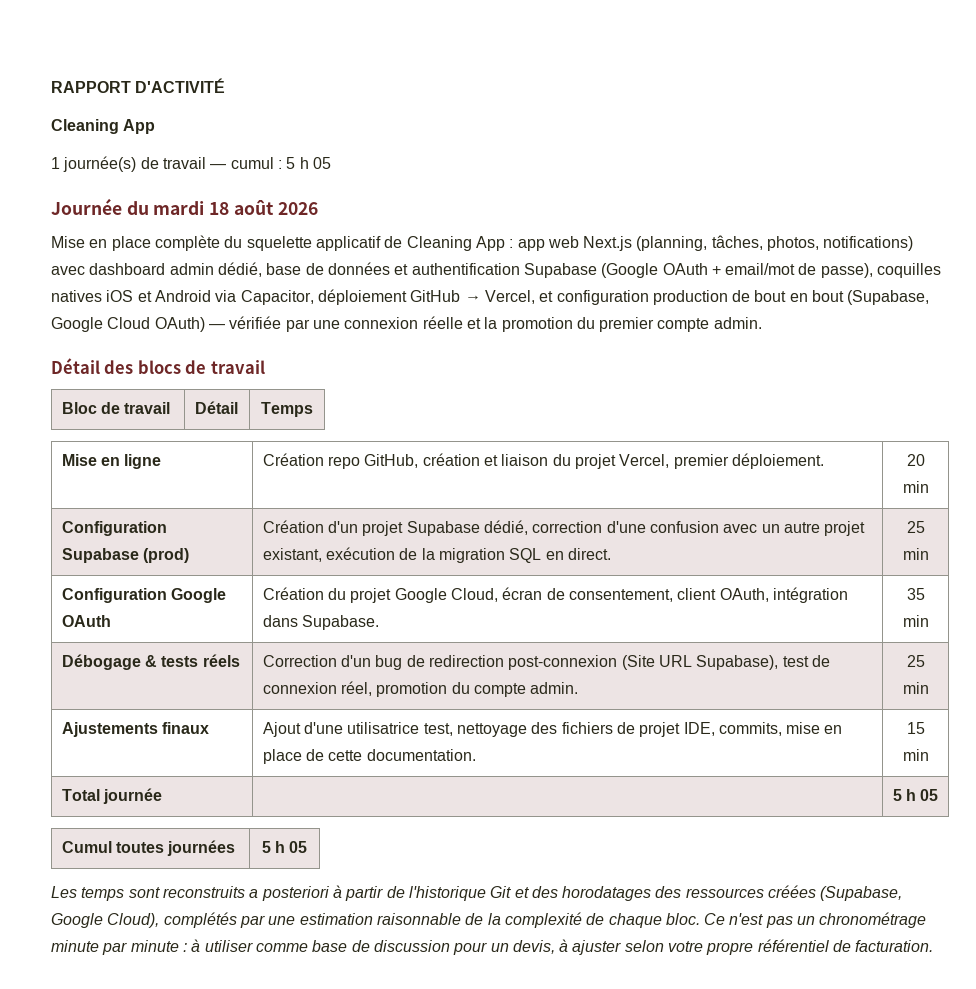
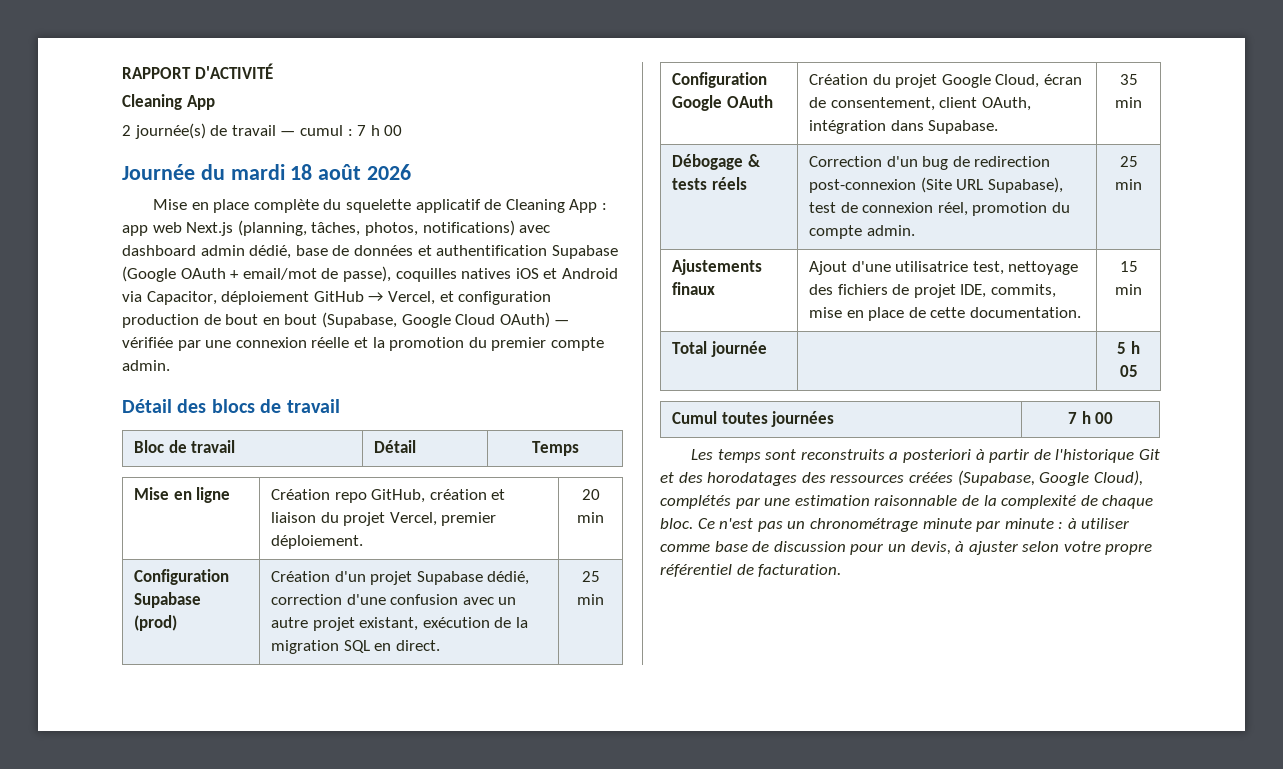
[51,157,60,169] 1 -> [122,125,131,136] 2
[286,157,331,169] 5 h 05 -> [357,125,403,136] 7 h 00
[261,841,308,853] 5 h 05 -> [1067,411,1114,424] 7 h 00

